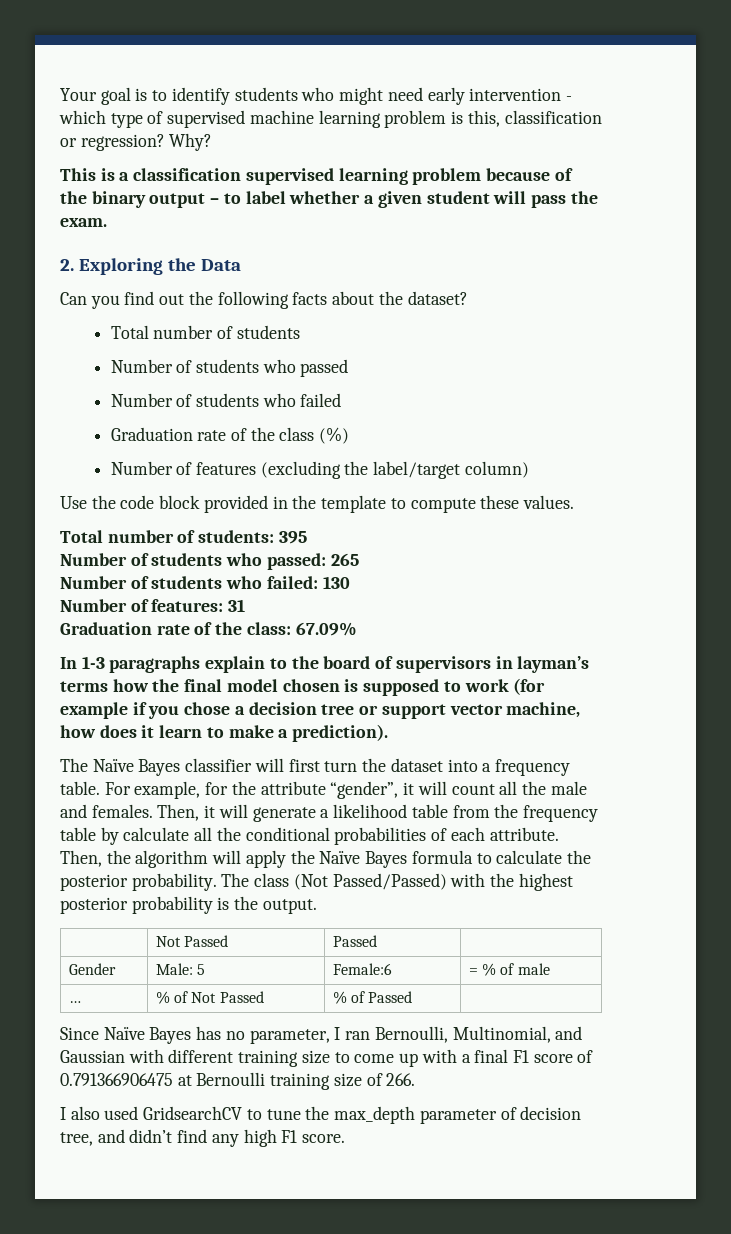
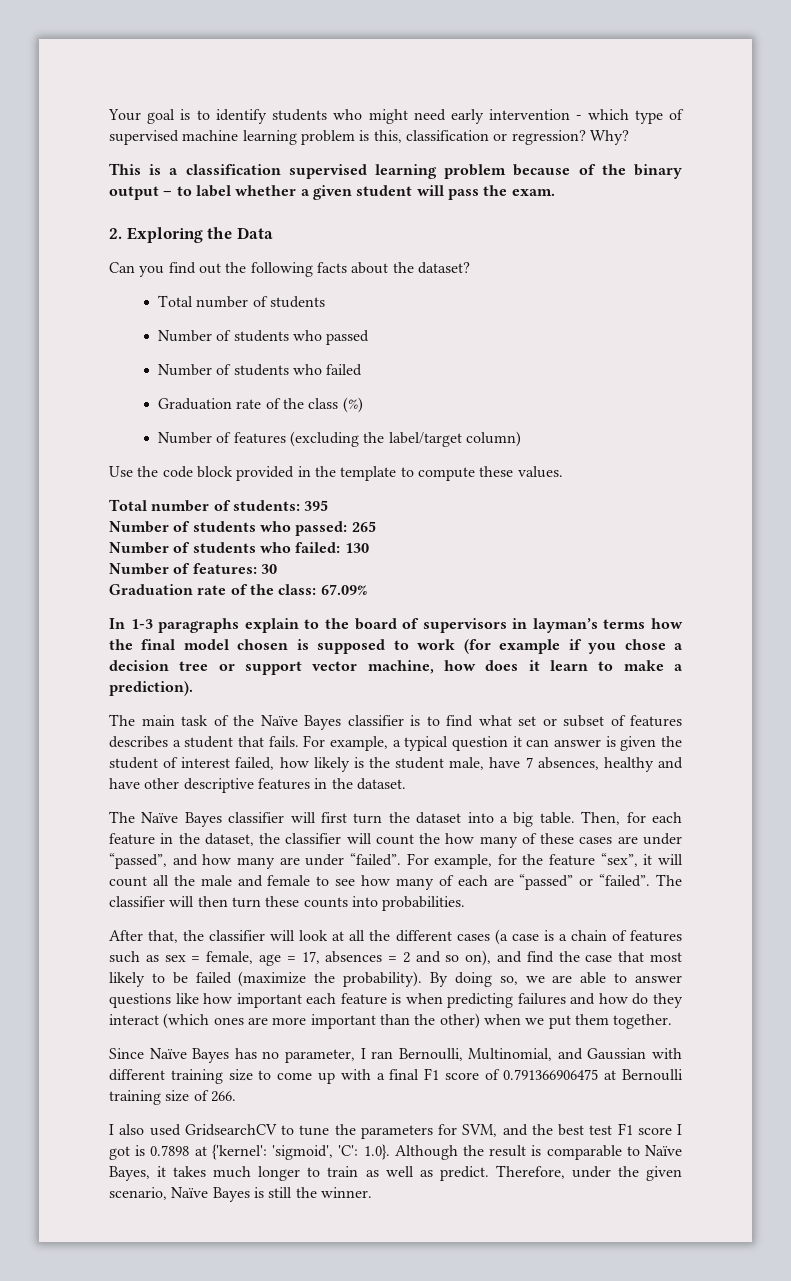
[228,599,246,612] 31 -> [260,564,277,574] 30
(389, 733) none -> [109,714,682,730] [109,735,683,751] [109,757,684,772] [109,778,406,793] // The main task of the Naïve Bayes classifier is to find what set or subset of features describes a student that fails. For example, a typical question it can answer is given the student of interest failed, how likely is the student male, have 7 absences, healthy and have other descriptive features in the dataset.
[494,759,570,776] [60,781,100,795] frequency table. -> [513,811,682,827] [109,833,682,848] [109,853,401,869] big table. Then, for each feature in the dataset, the classifier will count the how many of these cases are under “passed”, and how many are under “failed”.
[260,781,399,799] attribute “gender”, -> [549,853,638,867] feature “sex”,
[91,804,598,822] [60,827,559,845] [60,850,591,868] [60,873,573,891] [60,896,317,914] [155,935,229,947] [332,935,377,947] [68,963,116,975] [155,963,206,975] [332,963,392,975] [468,963,550,976] [68,1001,81,1003] [155,991,264,1004] [332,991,413,1004] females. Then, it will generate a likelihood table from the frequency table by calculate all the conditional probabilities of each attribute. Then, the algorithm will apply the Naïve Bayes formula to calculate the posterior probability. The class (Not Passed/Passed) with the highest posterior probability is the output. // | Not Passed | Passed | // Gender | Male: 5 | Female:6 | = % of male // … | % of Not Passed | % of Passed | -> [267,874,682,890] [109,896,466,911] [109,929,682,945] [109,950,682,966] [109,971,682,987] [109,993,684,1008] [109,1013,673,1029] female to see how many of each are “passed” or “failed”. The classifier will then turn these counts into probabilities. // After that, the classifier will look at all the different cases (a case is a chain of features such as sex = female, age = 17, absences = 2 and so on), and find the case that most likely to be failed (maximize the probability). By doing so, we are able to answer questions like how important each feature is when predicting failures and how do they interact (which ones are more important than the other) when we put them together.
[334,1106,582,1124] [60,1129,346,1147] max_depth parameter of decision tree, and didn’t find any high F1 score. -> [360,1123,682,1139] [109,1144,682,1160] [109,1165,682,1181] [109,1187,372,1202] parameters for SVM, and the best test F1 score I got is 0.7898 at {'kernel': 'sigmoid', 'C': 1.0}. Although the result is comparable to Naïve Bayes, it takes much longer to train as well as predict. Therefore, under the given scenario, Naïve Bayes is still the winner.

